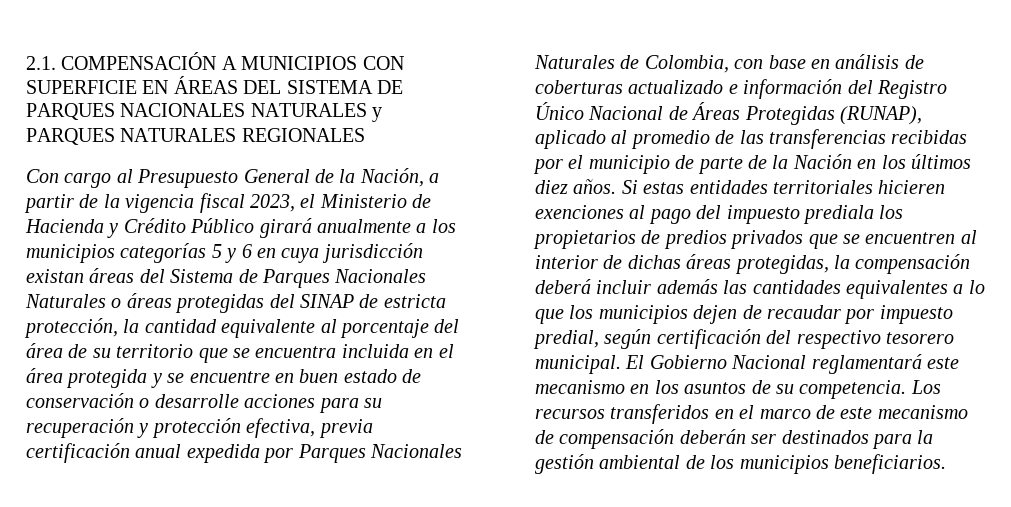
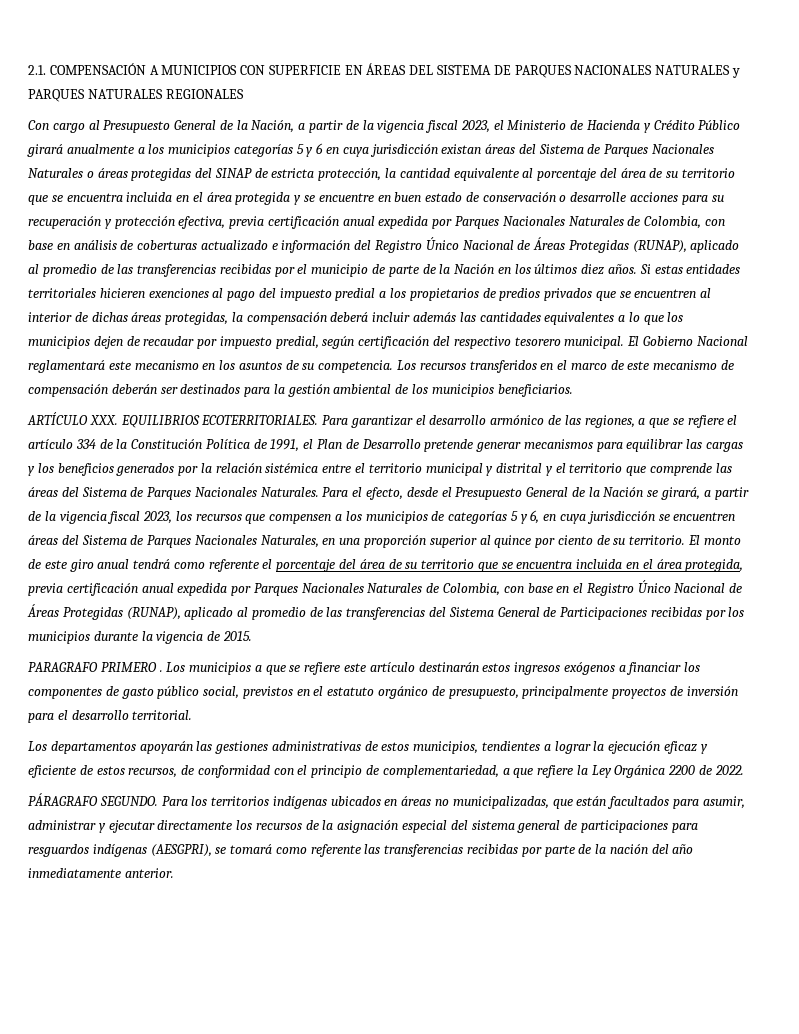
[803,205,874,224] prediala -> [335,288,387,301] predial a
(946, 464) none -> [27,412,738,428] [28,439,744,452] [28,463,732,476] [28,487,749,500] [28,510,736,524] [28,535,741,548] [28,559,744,572] [28,580,743,596] [27,604,745,620] [28,631,252,644] [28,662,701,675] [28,686,738,699] [28,710,193,723] [28,741,708,754] [28,765,744,778] [28,793,745,809] [28,820,698,833] [28,844,694,857] [28,868,174,878] // ARTÍCULO XXX. EQUILIBRIOS ECOTERRITORIALES. Para garantizar el desarrollo armónico de las regiones, a que se refiere el artículo 334 de la Constitución Política de 1991, el Plan de Desarrollo pretende generar mecanismos para equilibrar las cargas y los beneficios generados por la relación sistémica entre el territorio municipal y distrital y el territorio que comprende las áreas del Sistema de Parques Nacionales Naturales. Para el efecto, desde el Presupuesto General de la Nación se girará, a partir de la vigencia fiscal 2023, los recursos que compensen a los municipios de categorías 5 y 6, en cuya jurisdicción se encuentren áreas del Sistema de Parques Nacionales Naturales, en una proporción superior al quince por ciento de su territorio. El monto de este giro anual tendrá como referente el porcentaje del área de su territorio que se encuentra incluida en el área protegida, previa certificación anual expedida por Parques Nacionales Naturales de Colombia, con base en el Registro Único Nacional de Áreas Protegidas (RUNAP), aplicado al promedio de las transferencias del Sistema General de Participaciones recibidas por los municipios durante la vigencia de 2015. // PARAGRAFO PRIMERO . Los municipios a que se refiere este artículo destinarán estos ingresos exógenos a financiar los componentes de gasto público social, previstos en el estatuto orgánico de presupuesto, principalmente proyectos de inversión para el desarrollo territorial. // Los departamentos apoyarán las gestiones administrativas de estos municipios, tendientes a lograr la ejecución eficaz y eficiente de estos recursos, de conformidad con el principio de complementariedad, a que refiere la Ley Orgánica 2200 de 2022. // PÁRAGRAFO SEGUNDO. Para los territorios indígenas ubicados en áreas no municipalizadas, que están facultados para asumir, administrar y ejecutar directamente los recursos de la asignación especial del sistema general de participaciones para resguardos indígenas (AESGPRI), se tomará como referente las transferencias recibidas por parte de la nación del año inmediatamente anterior.

